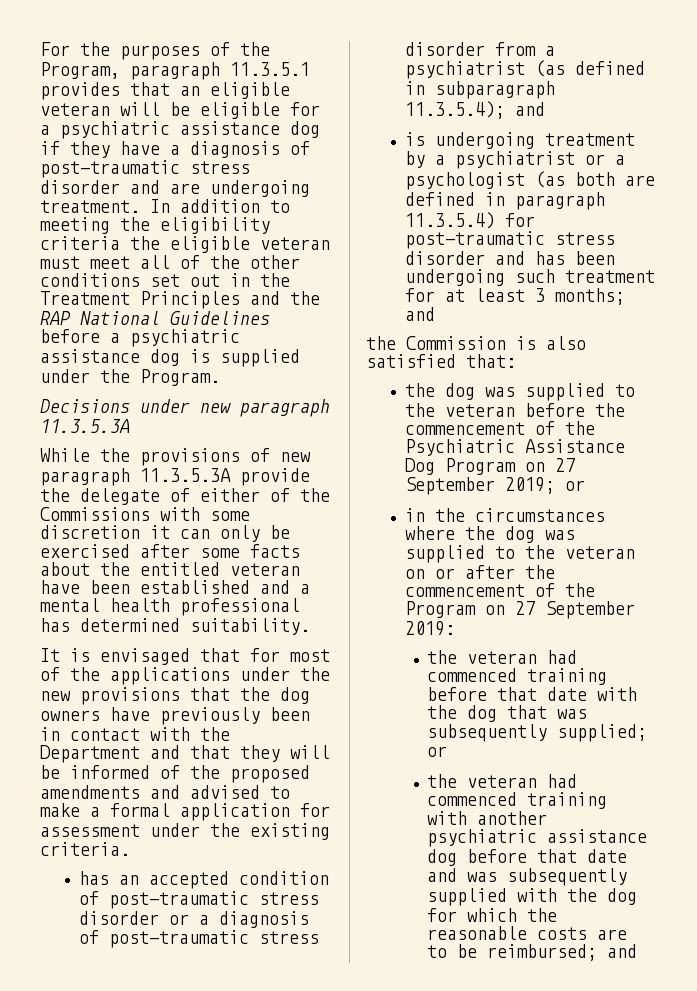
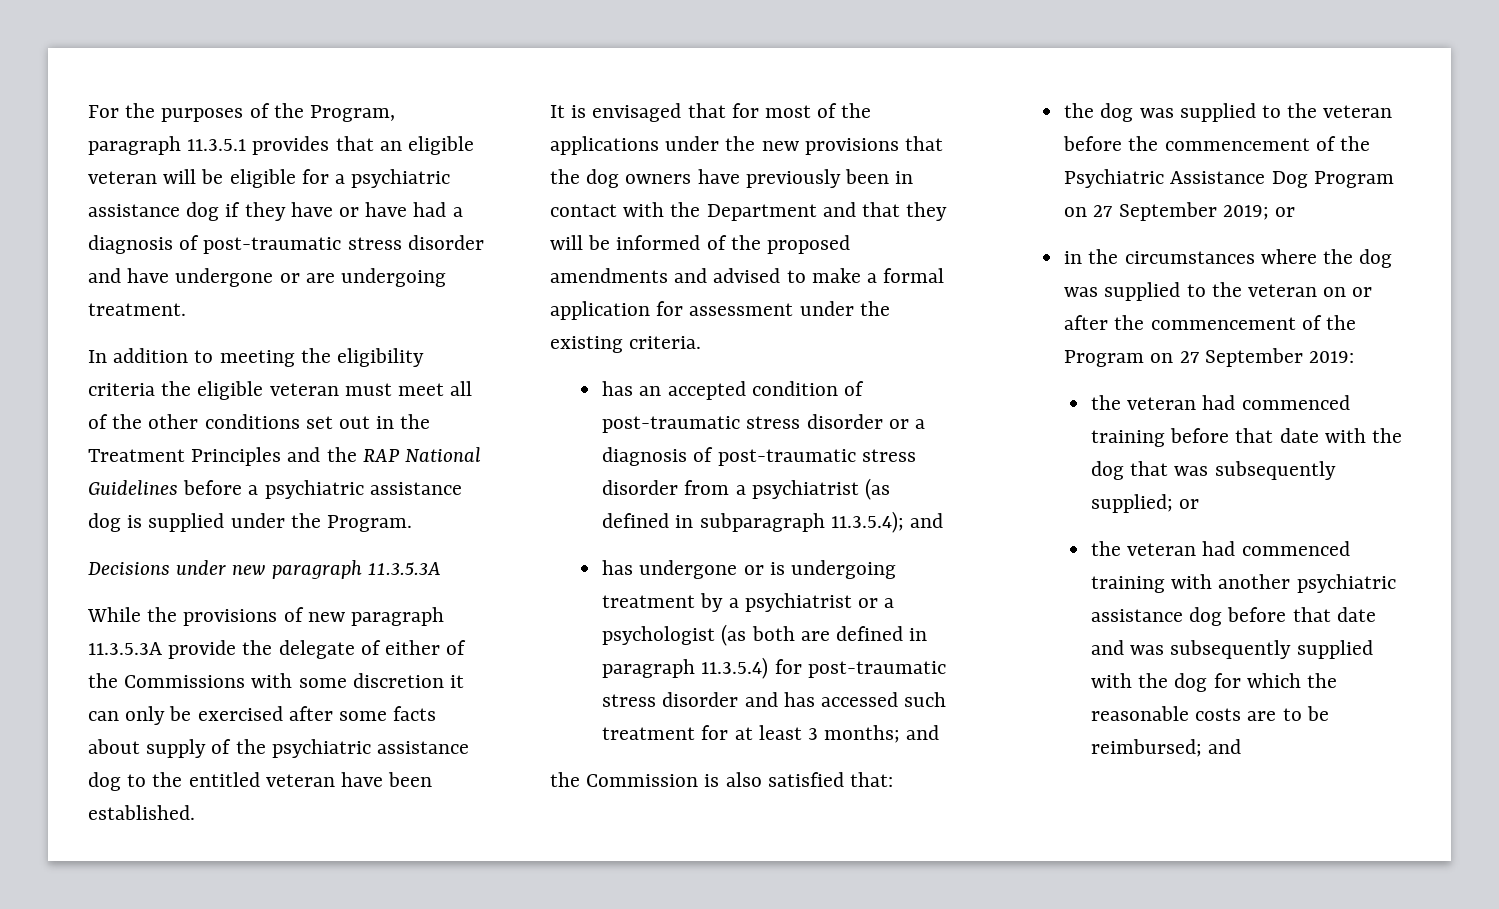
(160, 148) none -> [339,202,447,217] or have had
(160, 187) none -> [127,268,300,287] have undergone or
(140, 206) none -> (186, 309) //
(90, 569) none -> [146,739,470,758] [88,772,147,791] supply of the psychiatric assistance dog to
[140,580,310,594] [40,598,300,616] [40,618,310,635] established and a mental health professional has determined suitability. -> [88,805,195,820] established.
(545, 109) none -> [602,560,764,579] has undergone or
[574,251,615,265] [404,269,505,286] been undergoing -> [821,692,899,707] accessed

